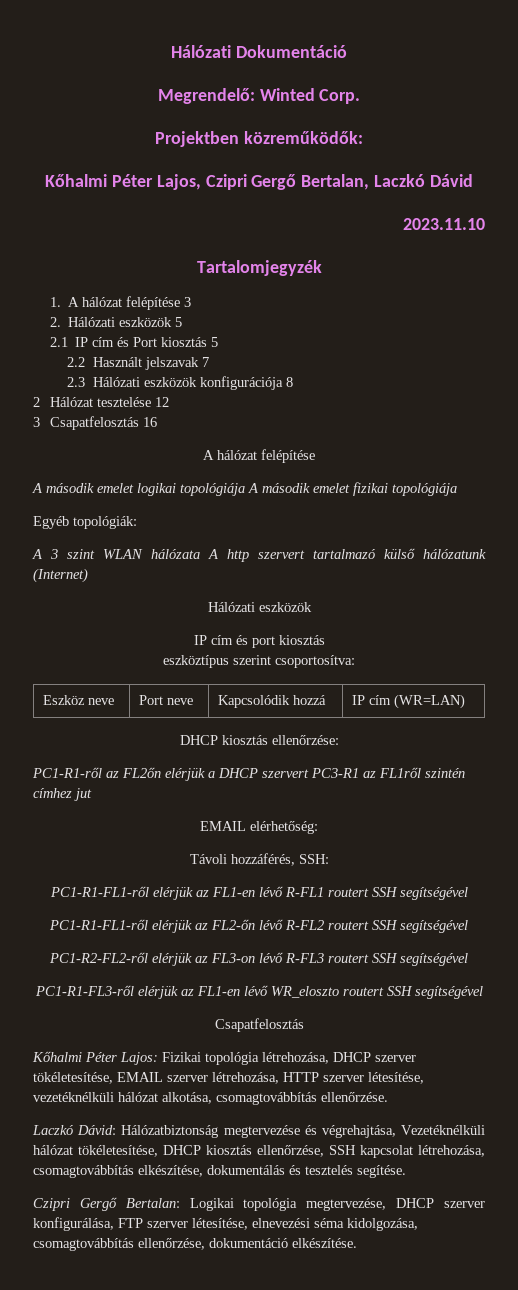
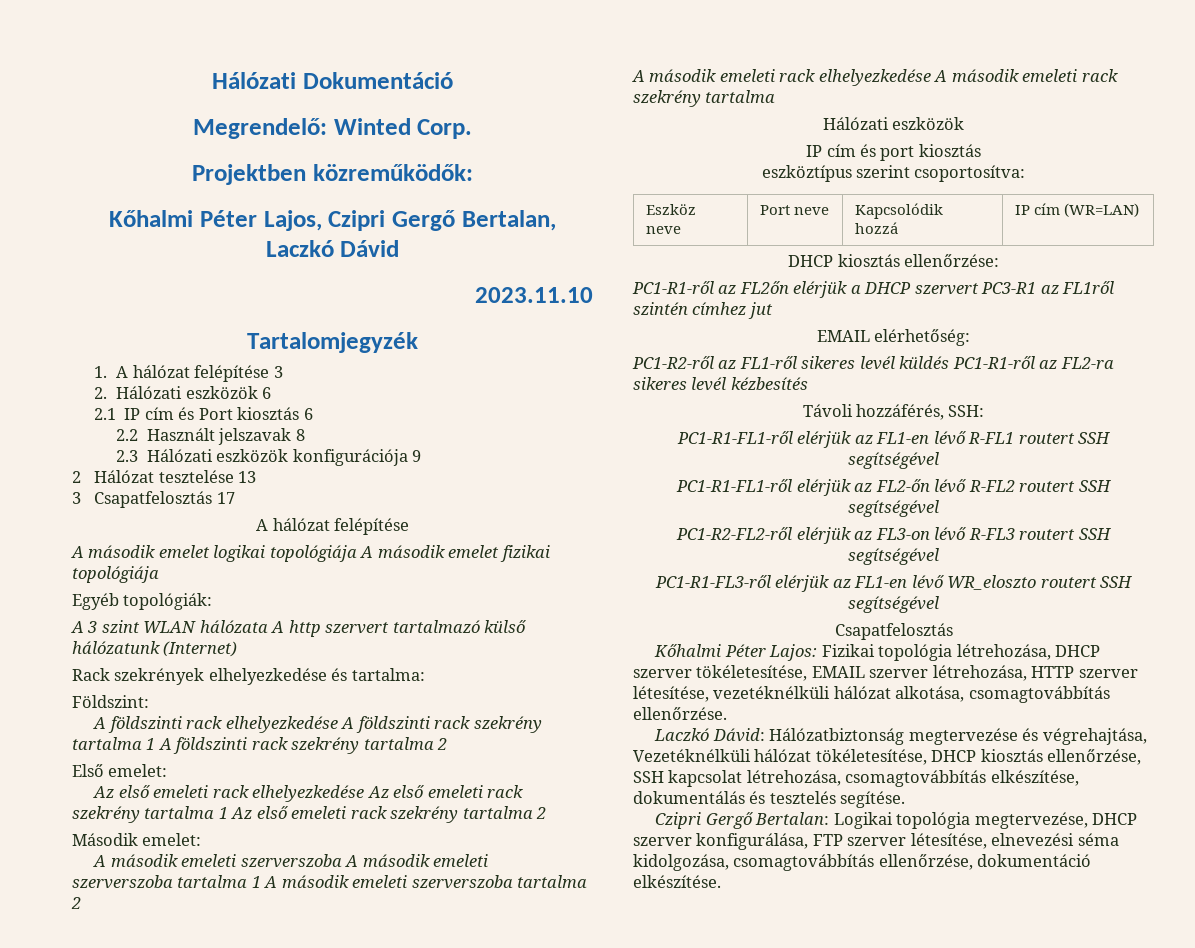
[175,317,183,327] 5 -> [262,387,272,399] 6
[211,337,219,347] 5 -> [303,408,313,420] 6
[201,357,209,367] 7 -> [295,429,305,441] 8
[285,377,293,387] 8 -> [412,450,422,462] 9
[155,397,170,407] 12 -> [238,471,257,483] 13
[143,417,158,427] 16 -> [216,492,235,504] 17
(88, 575) none -> [72,668,425,685] [72,695,149,708] [93,716,542,733] [72,737,448,754] [72,764,168,777] [93,785,524,802] [72,806,547,823] [72,833,202,846] [93,854,489,868] [72,875,588,889] [71,897,81,909] [632,69,1118,86] [633,90,776,107] // Rack szekrények elhelyezkedése és tartalma: // Földszint: // A földszinti rack elhelyezkedése A földszinti rack szekrény tartalma 1 A földszinti rack szekrény tartalma 2 // Első emelet: // Az első emeleti rack elhelyezkedése Az első emeleti rack szekrény tartalma 1 Az első emeleti rack szekrény tartalma 2 // Második emelet: // A második emeleti szerverszoba A második emeleti szerverszoba tartalma 1 A második emeleti szerverszoba tartalma 2 // A második emeleti rack elhelyezkedése A második emeleti rack szekrény tartalma
(318, 827) none -> [632,356,1114,370] [633,377,808,391] // PC1-R2-ről az FL1-ről sikeres levél küldés PC1-R1-ről az FL2-ra sikeres levél kézbesítés

